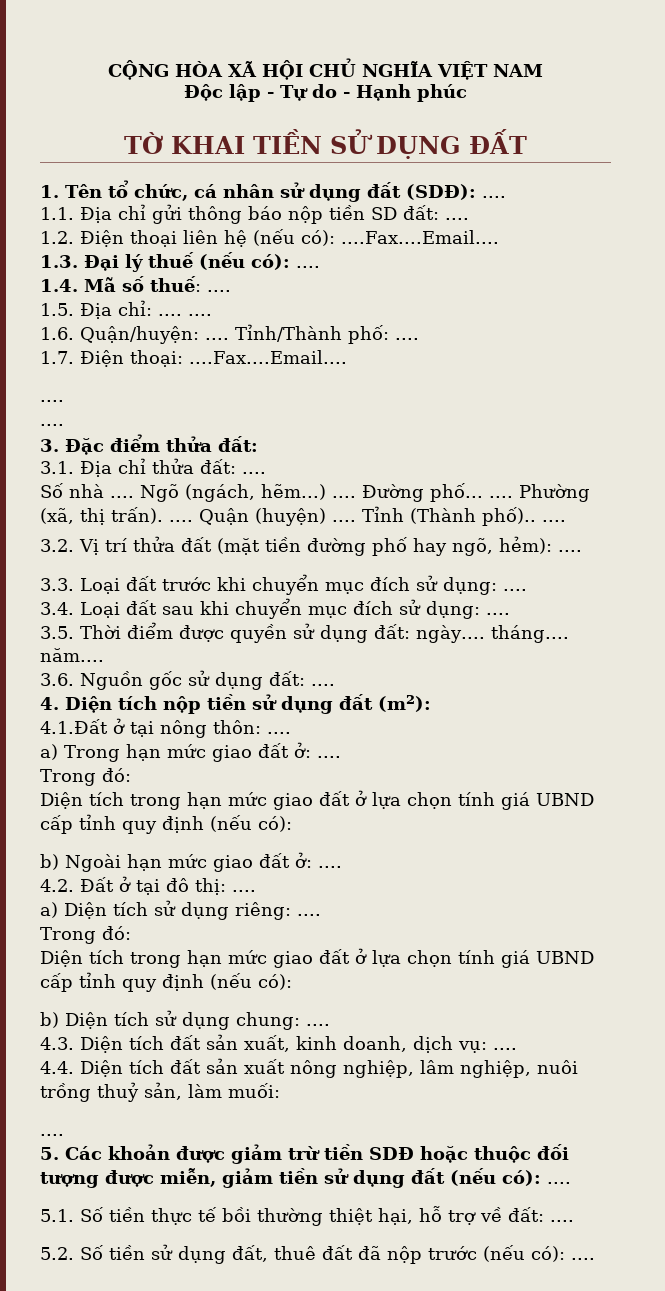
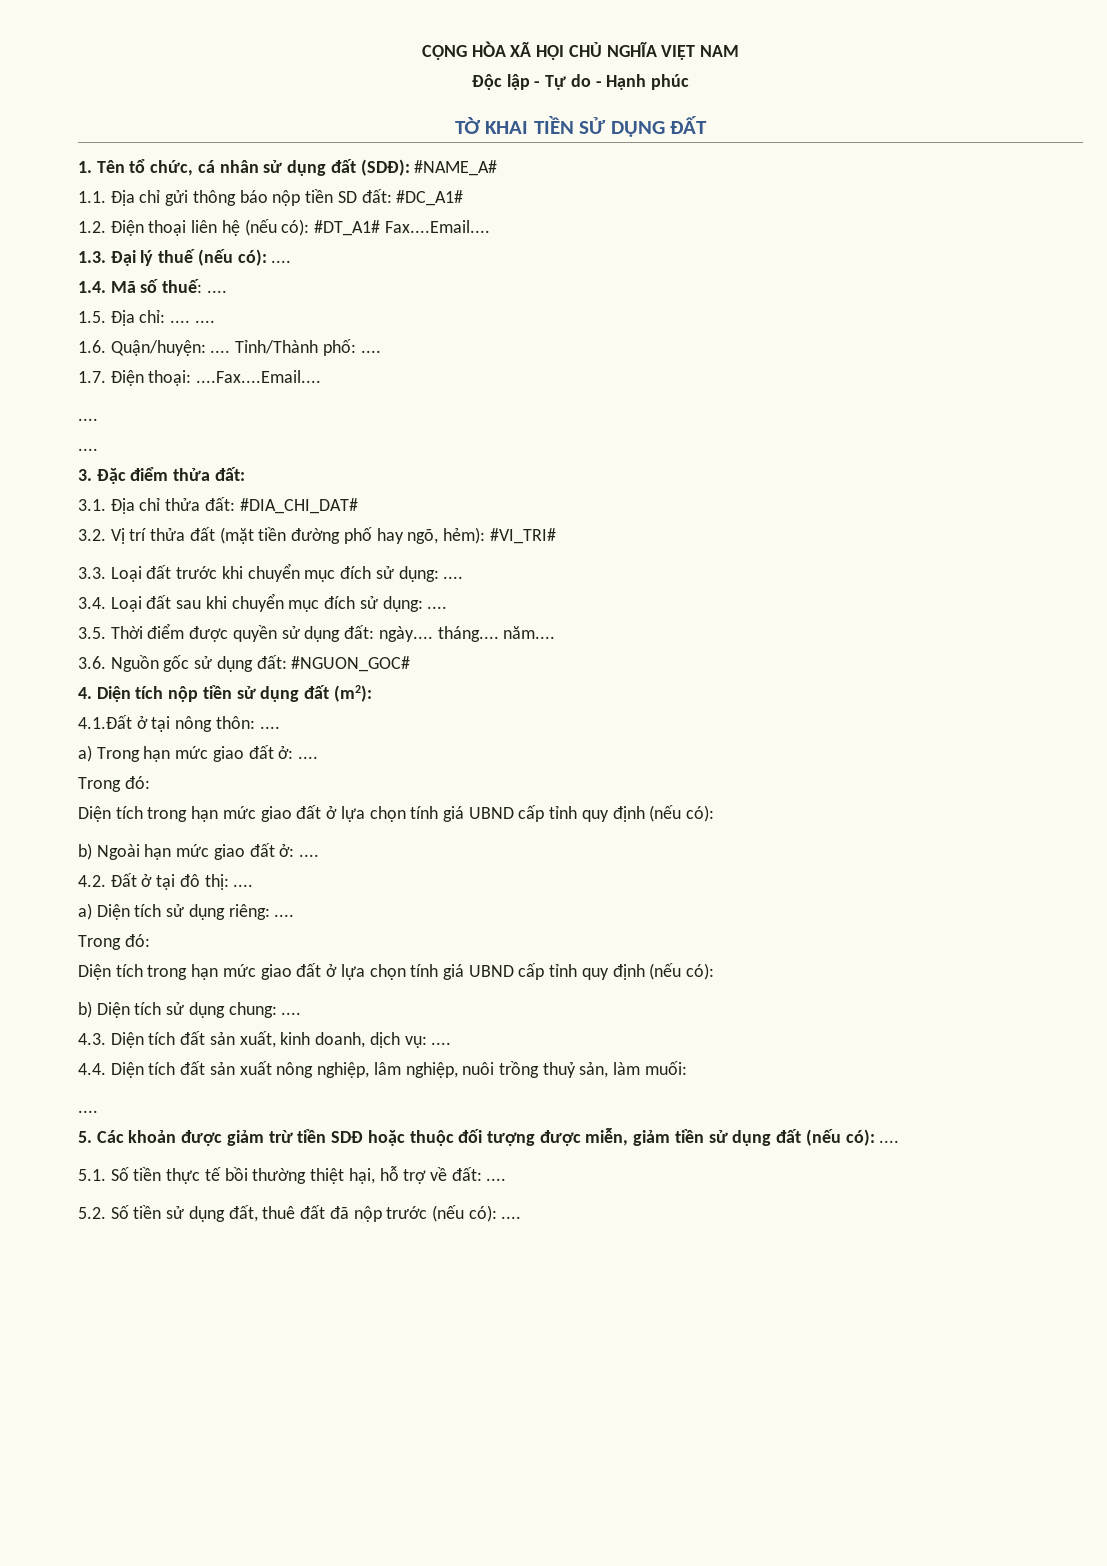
[481,196,506,198] .... -> [414,160,498,176] #NAME_A#
[445,218,469,220] .... -> [396,190,464,206] #DC_A1#
[341,230,499,244] ....Fax....Email.... -> [314,220,490,236] #DT_A1# Fax....Email....
[242,472,266,474] [40,483,590,502] [40,506,566,526] .... // Số nhà .... Ngõ (ngách, hẽm...) .... Đường phố... .... Phường (xã, thị trấn). .... Quận (huyện) .... Tỉnh (Thành phố).. .... -> [239,498,358,514] #DIA_CHI_DAT#
[558,550,582,552] .... -> [489,528,556,544] #VI_TRI#
[311,684,335,686] .... -> [291,656,411,672] #NGUON_GOC#

